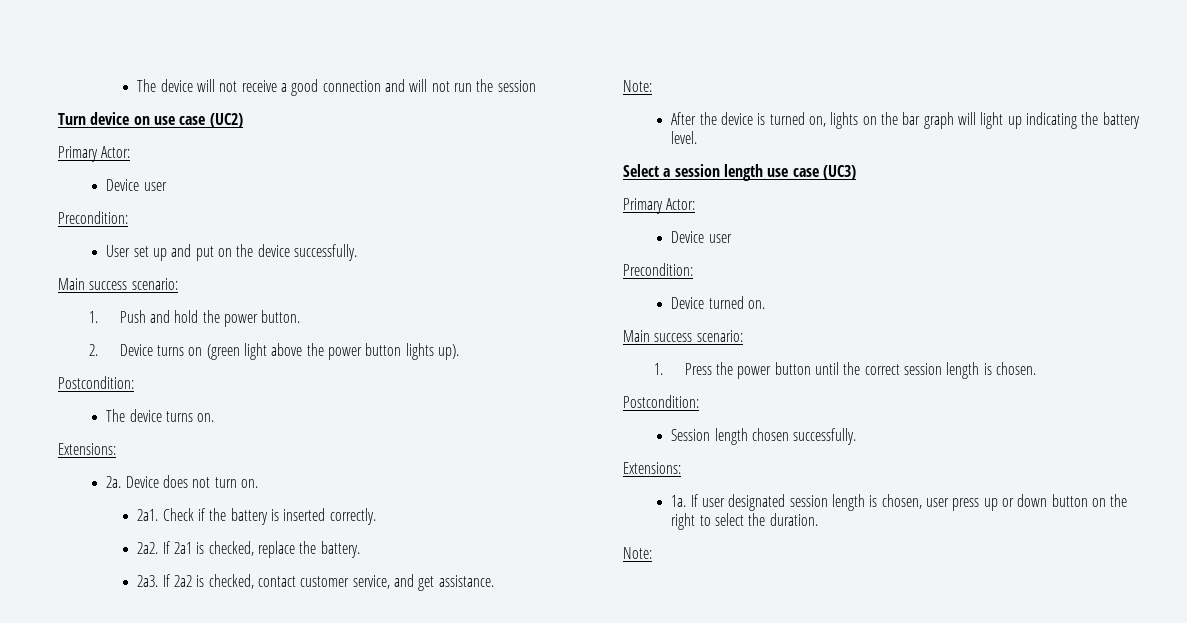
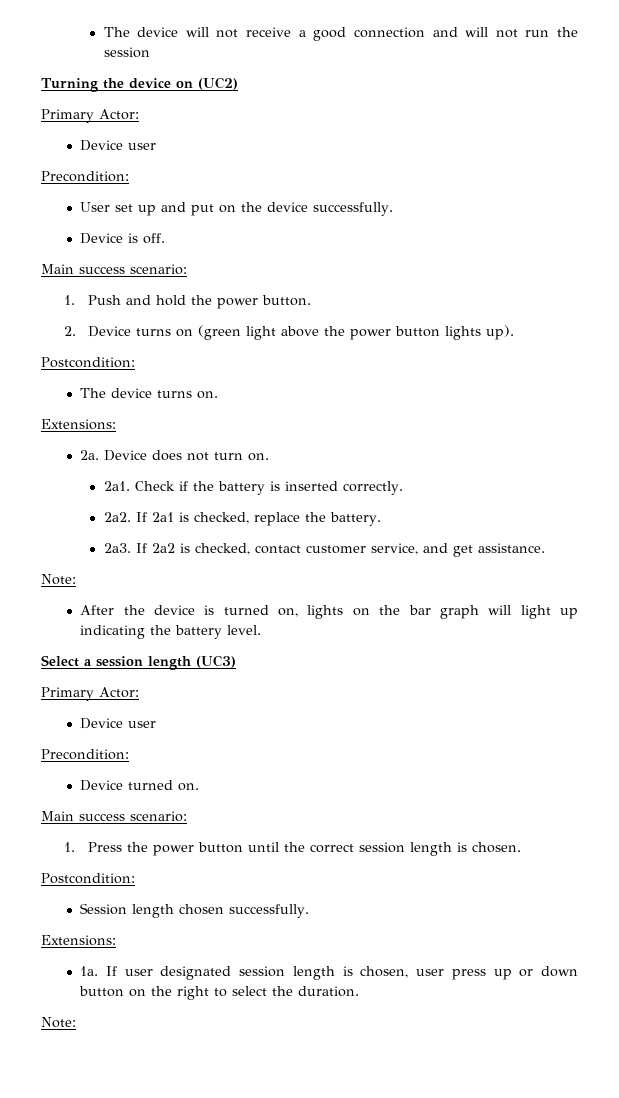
[58,112,206,125] Turn device on use case -> [41,78,193,92] Turning the device on
(358, 252) none -> [80,233,166,244] // Device is off.
[767,168,819,177] use case -> (191, 663) none

